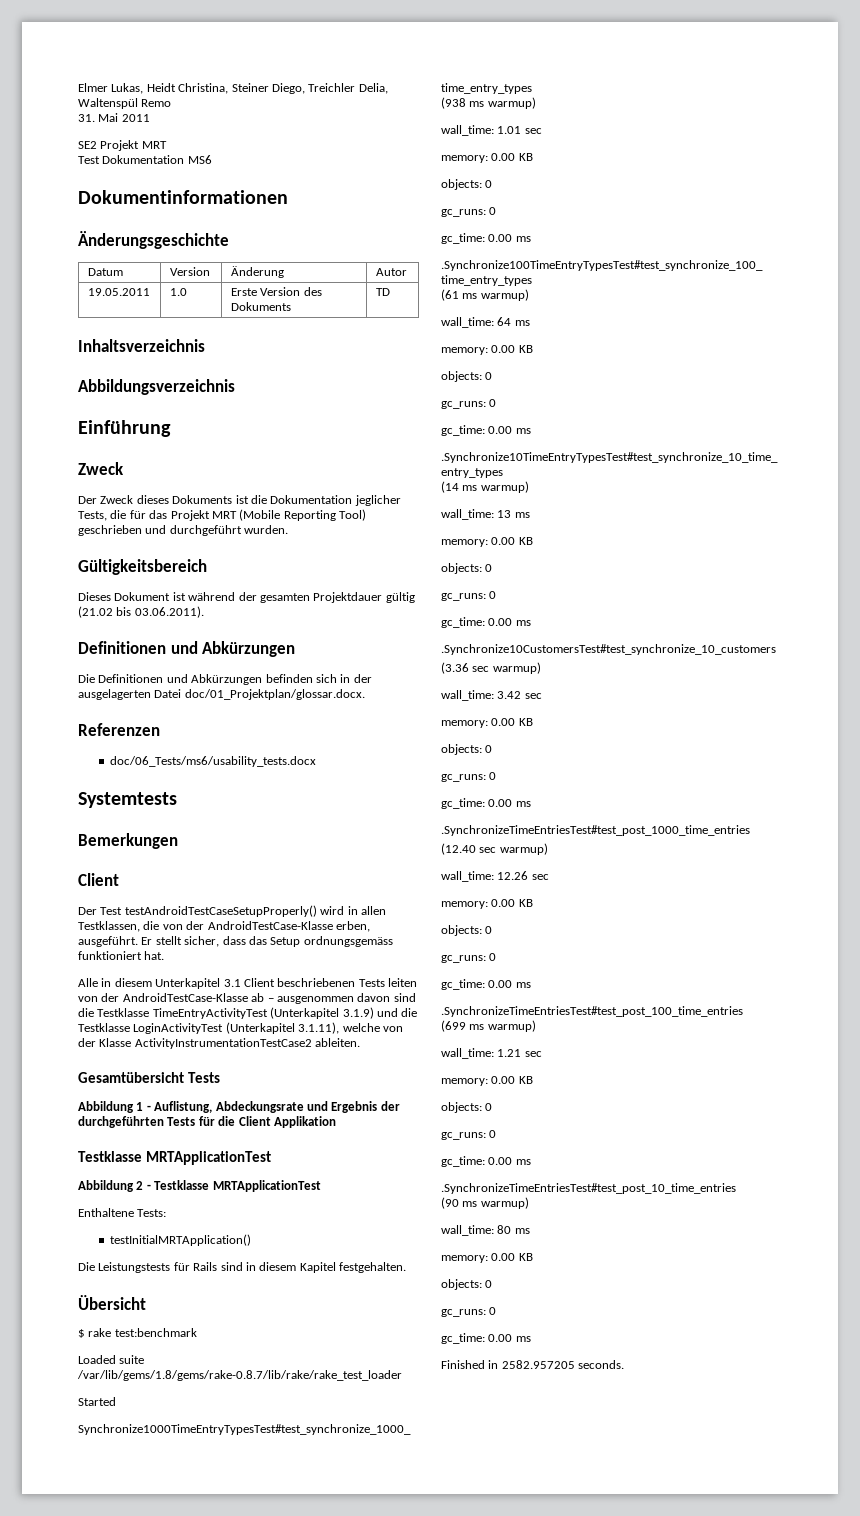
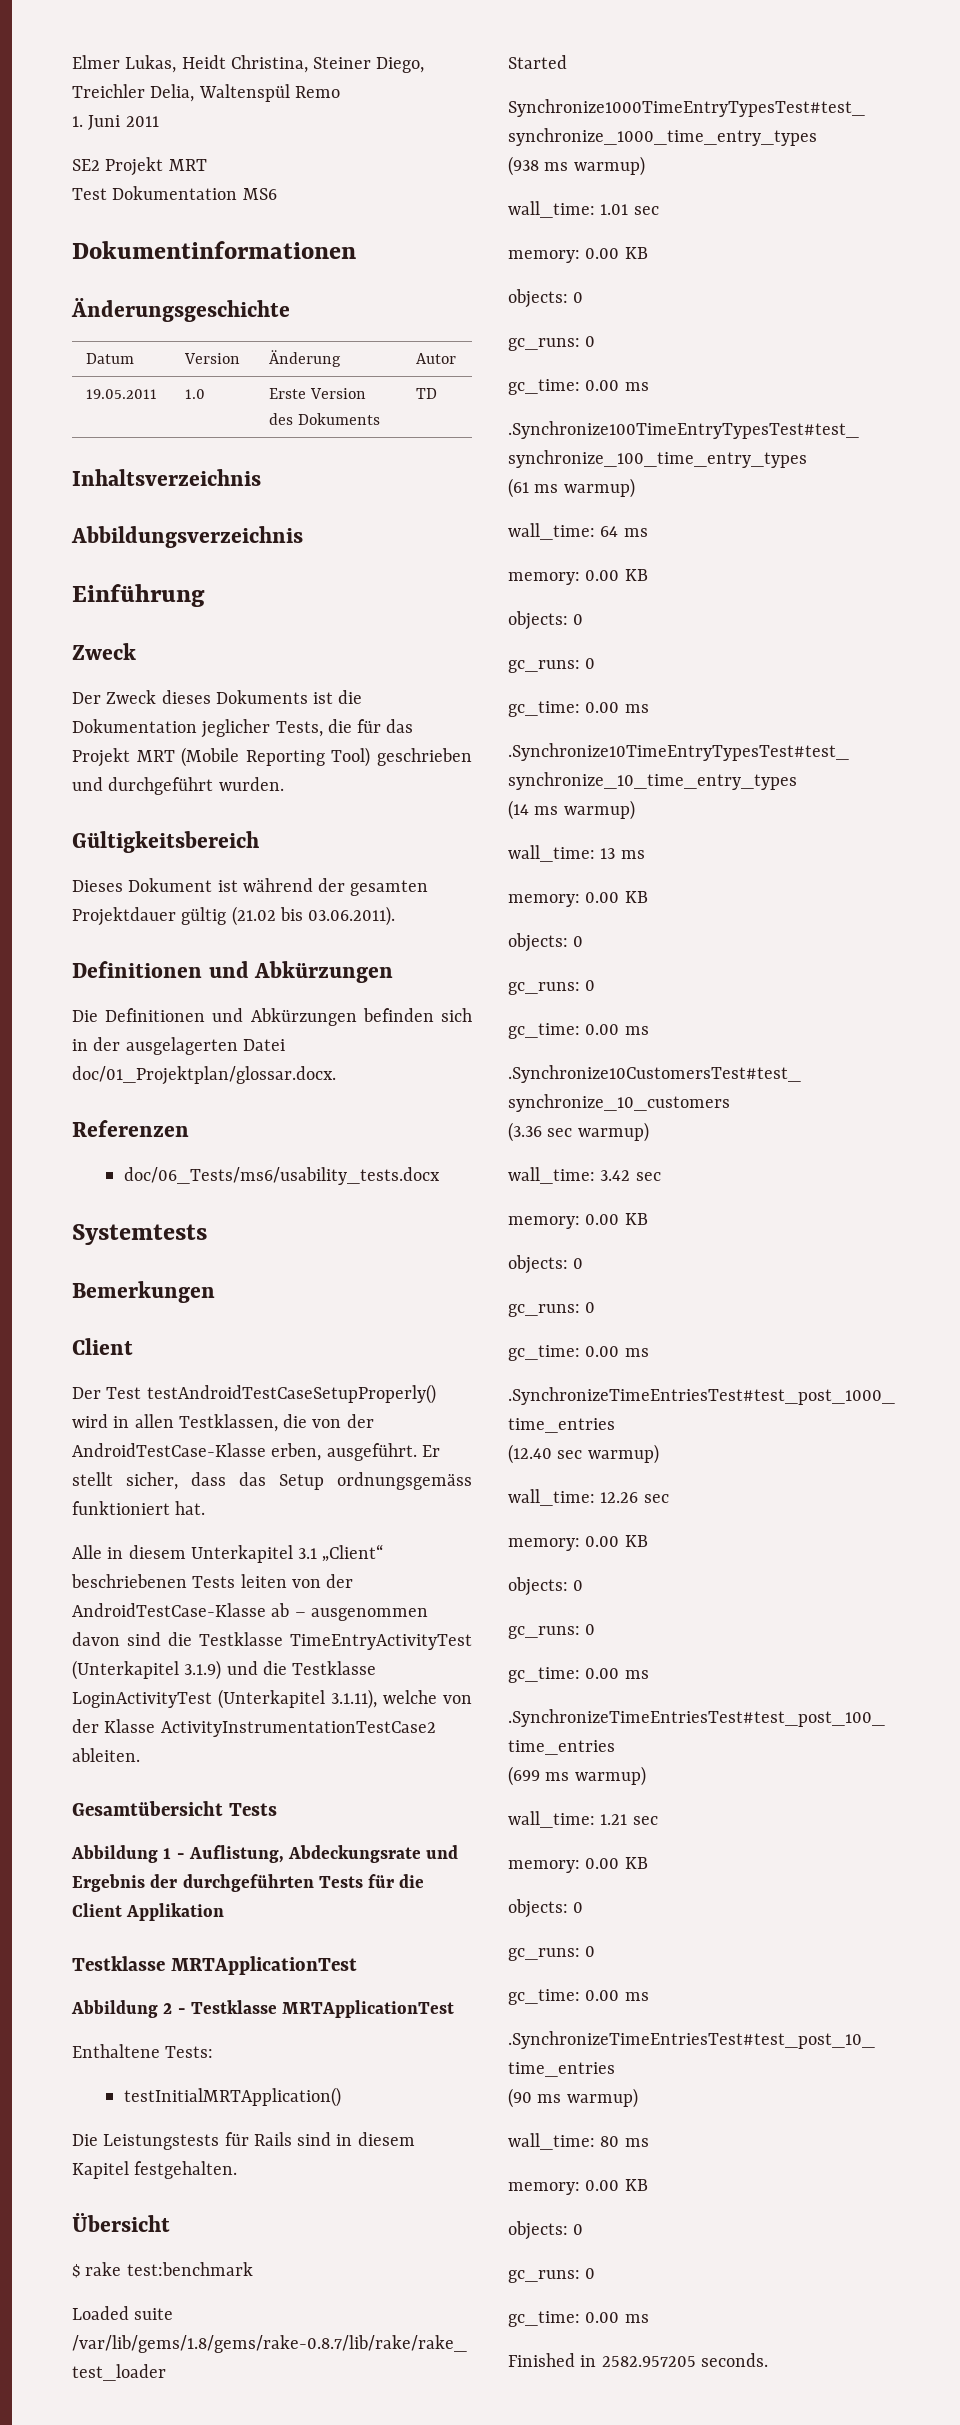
[78,113,119,122] 31. Mai -> [72,115,121,130] 1. Juni
[243,978,275,987] Client -> [322,1544,384,1562] „Client“

